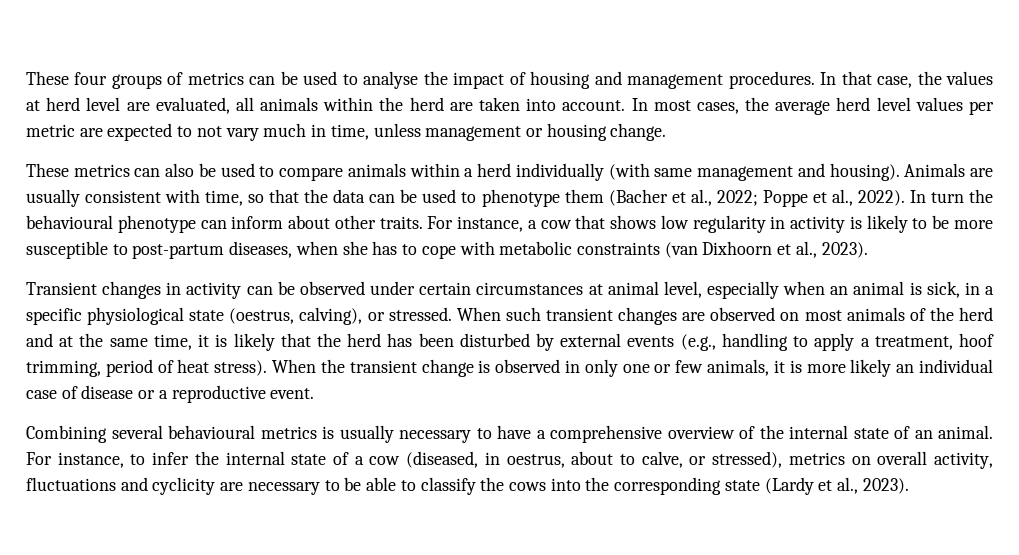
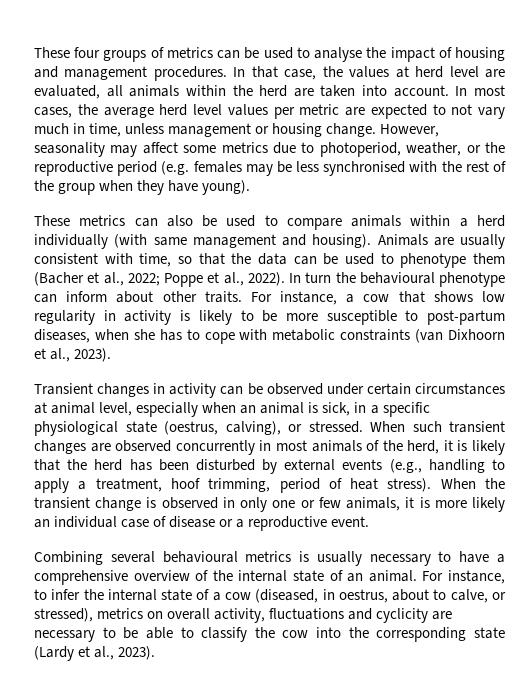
(667, 132) none -> [380,124,440,137] [34,142,505,157] [34,161,507,176] [34,180,251,195] However, seasonality may affect some metrics due to photoperiod, weather, or the reproductive period (e.g. females may be less synchronised with the rest of the group when they have young).
[780,312,800,321] on -> [175,440,272,455] concurrently in
[958,307,993,321] [26,333,192,350] herd and at the same time, -> [407,440,440,454] herd,
[508,482,546,491] cows -> [282,630,309,638] cow

